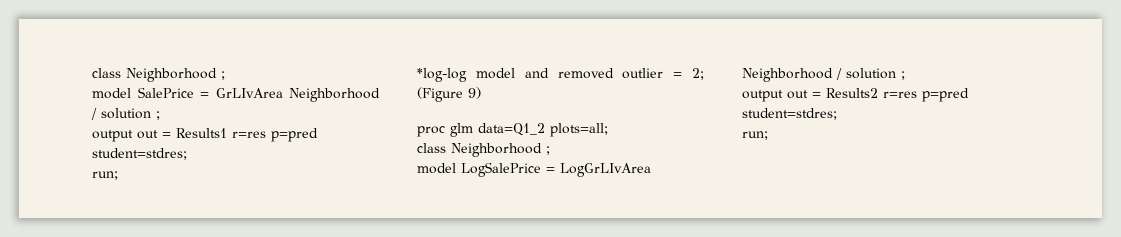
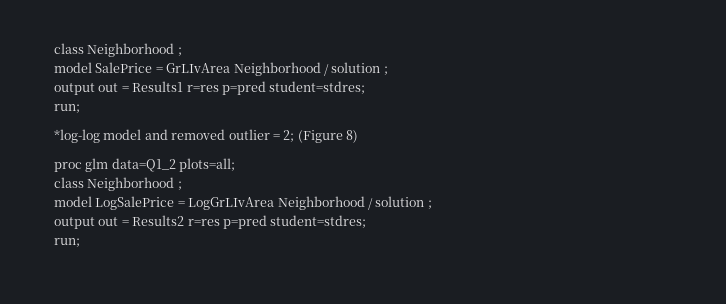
[468,87,481,99] 9) -> [346,130,358,143] 8)

